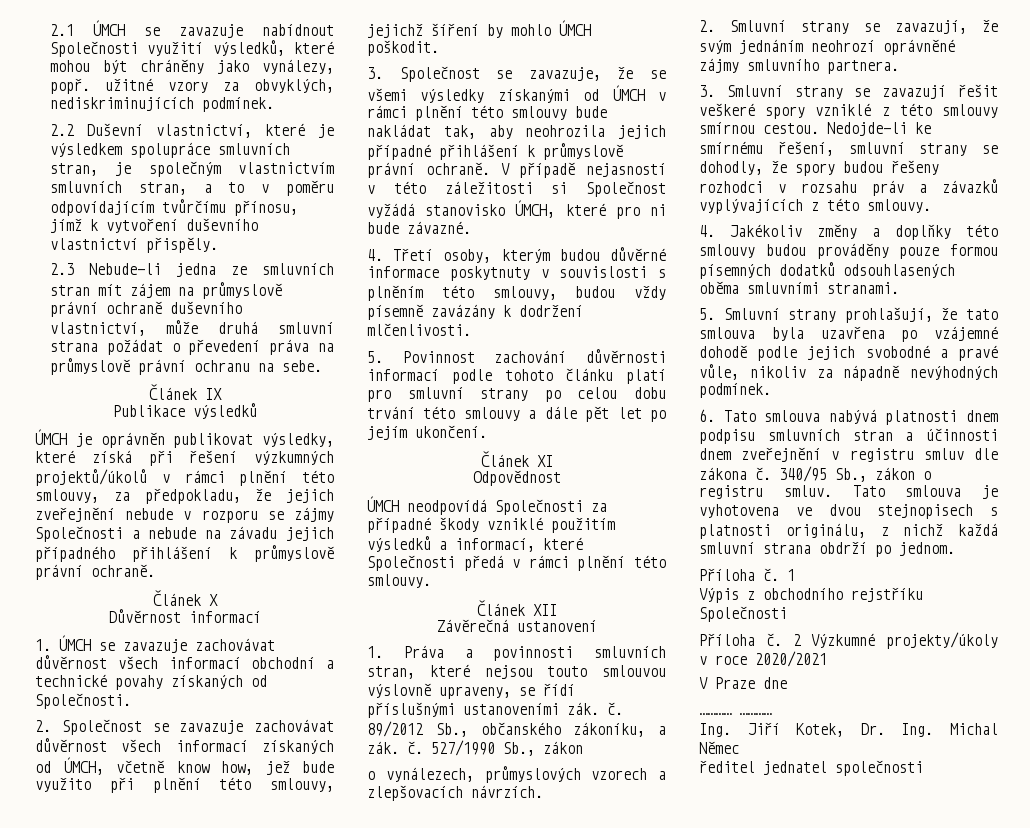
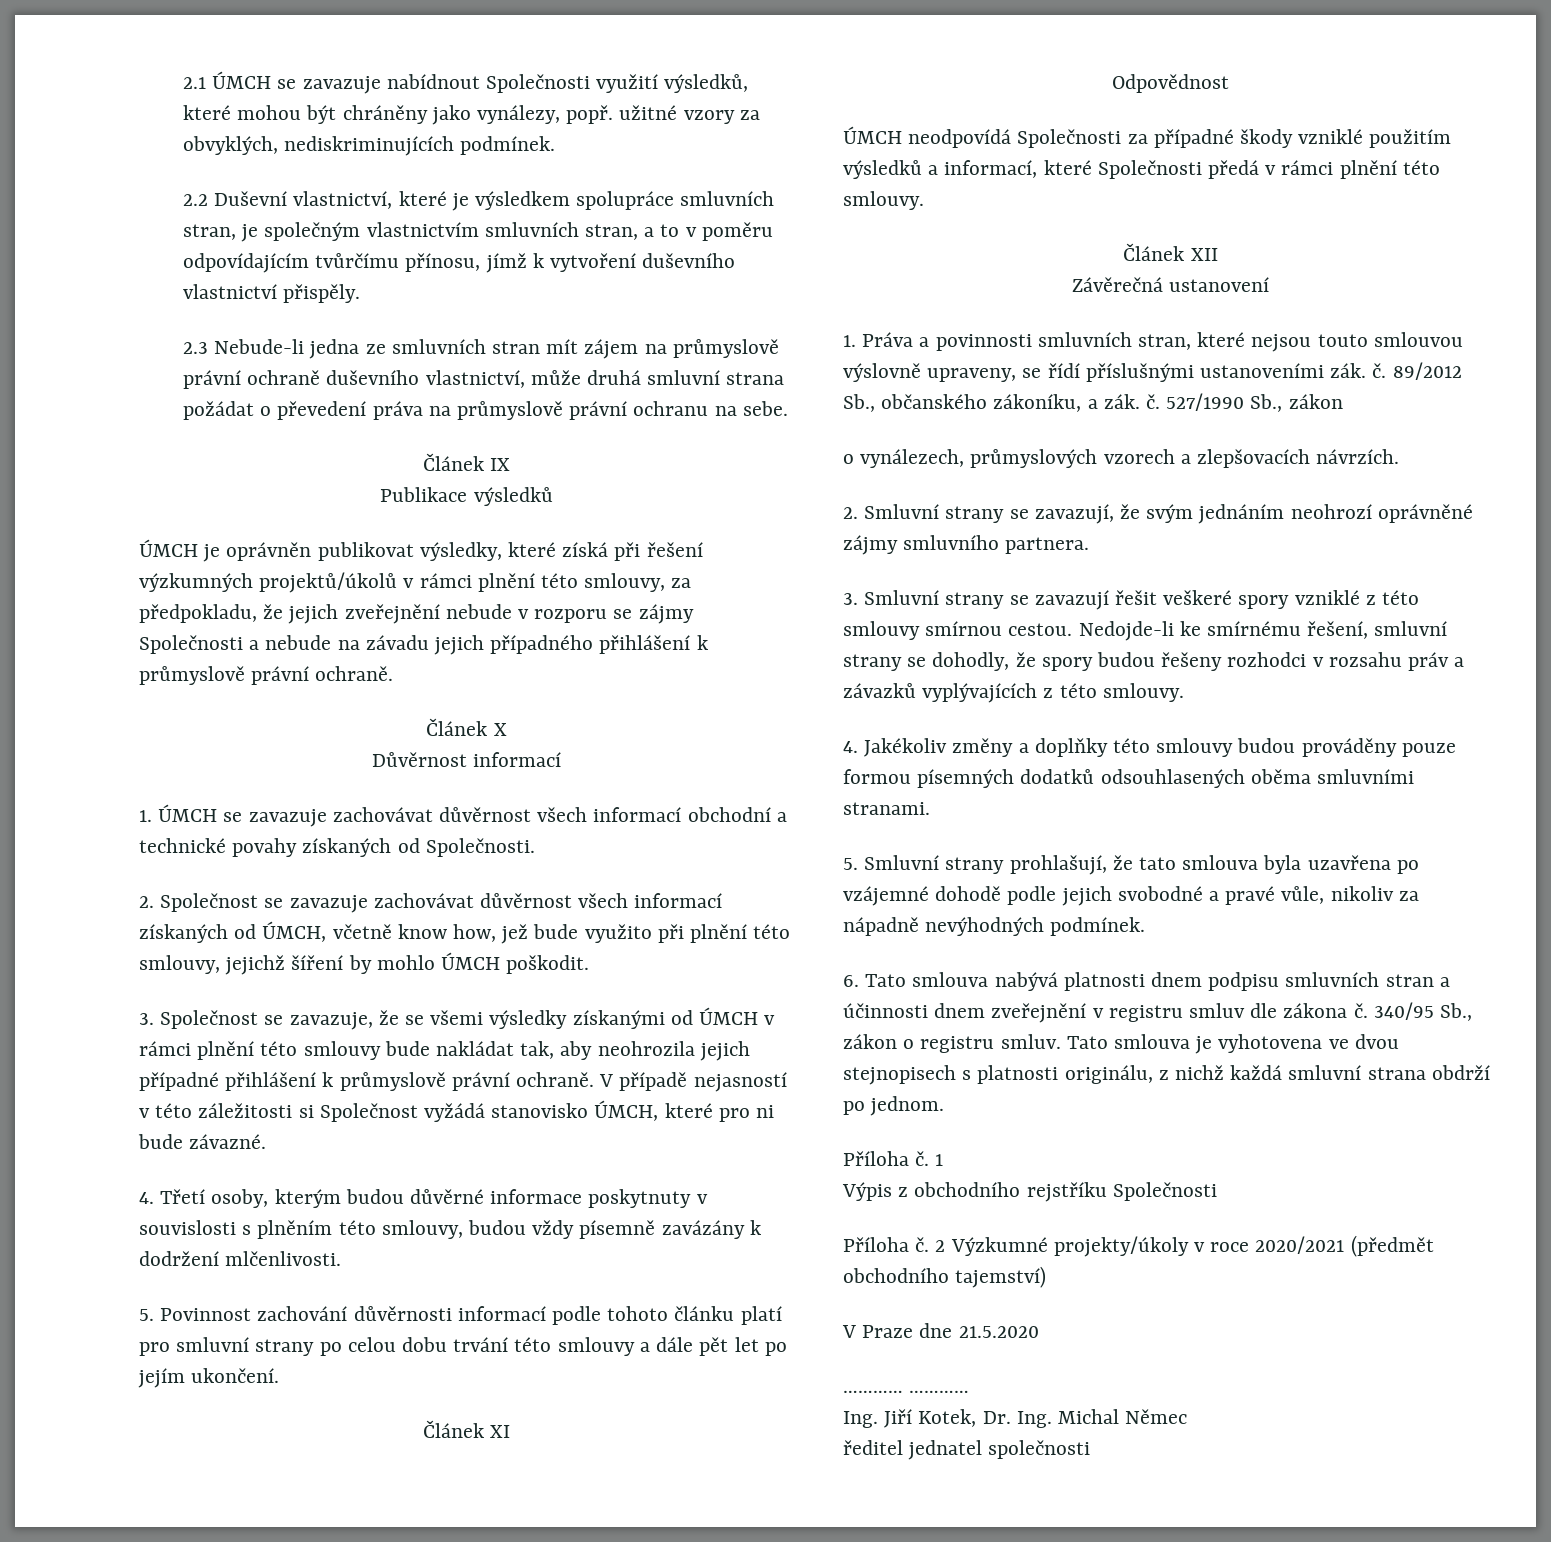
(827, 659) none -> [1350,1235,1434,1257] [843,1266,1047,1288] (předmět obchodního tajemství)
(787, 683) none -> [958,1326,1039,1338] 21.5.2020

